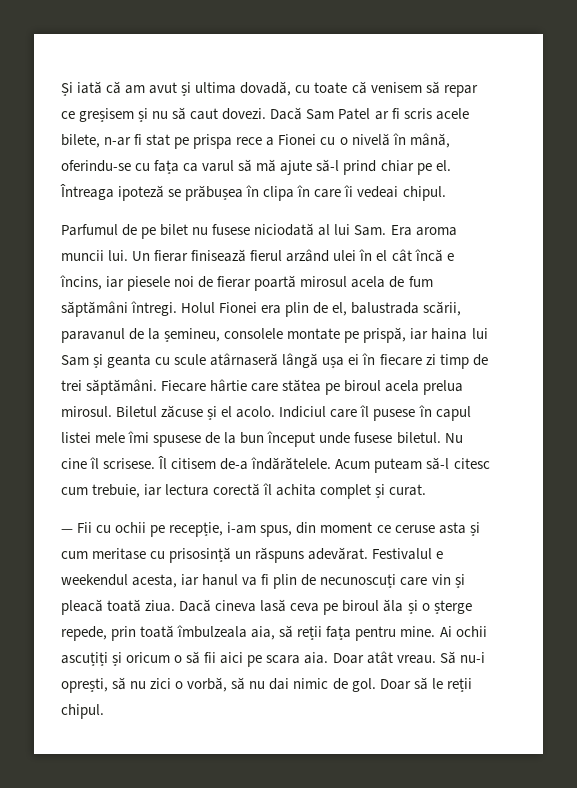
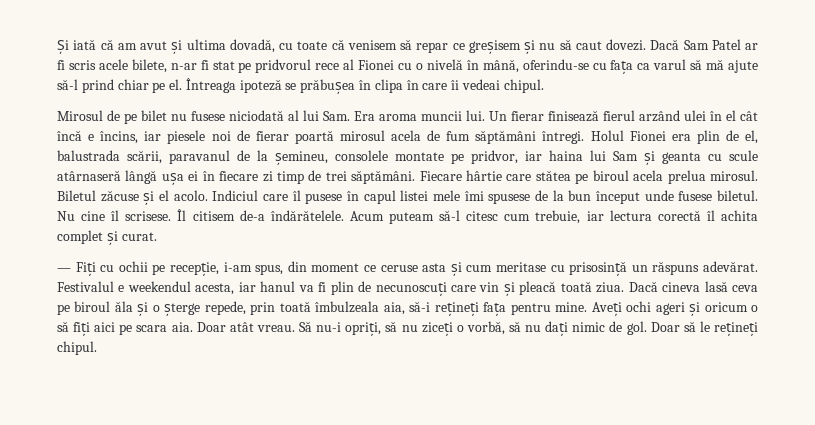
[193,134,275,149] prispa rece a -> [255,59,355,73] pridvorul rece al
[61,224,118,236] Parfumul -> [57,110,103,121] Mirosul
[363,327,407,343] prispă, -> [471,150,518,164] pridvor,
[77,522,93,533] Fii -> [75,262,96,276] Fiți
[279,625,323,640] să reții -> [409,301,479,316] să-i rețineți
[439,626,487,637] [61,652,108,666] Ai ochii ascuțiți -> [591,301,685,316] Aveți ochi ageri
[204,652,217,663] fii -> [73,322,91,336] fiți
[61,677,172,693] oprești, să nu zici -> [345,321,453,336] opriți, să nu ziceți
[269,678,290,690] dai -> [545,321,569,336] dați
[446,678,472,692] reții -> [714,322,759,336] rețineți

